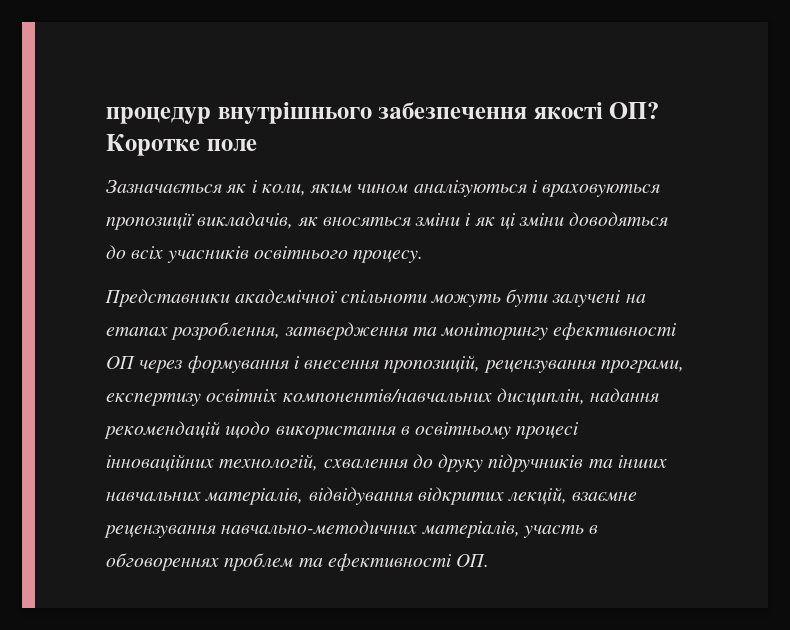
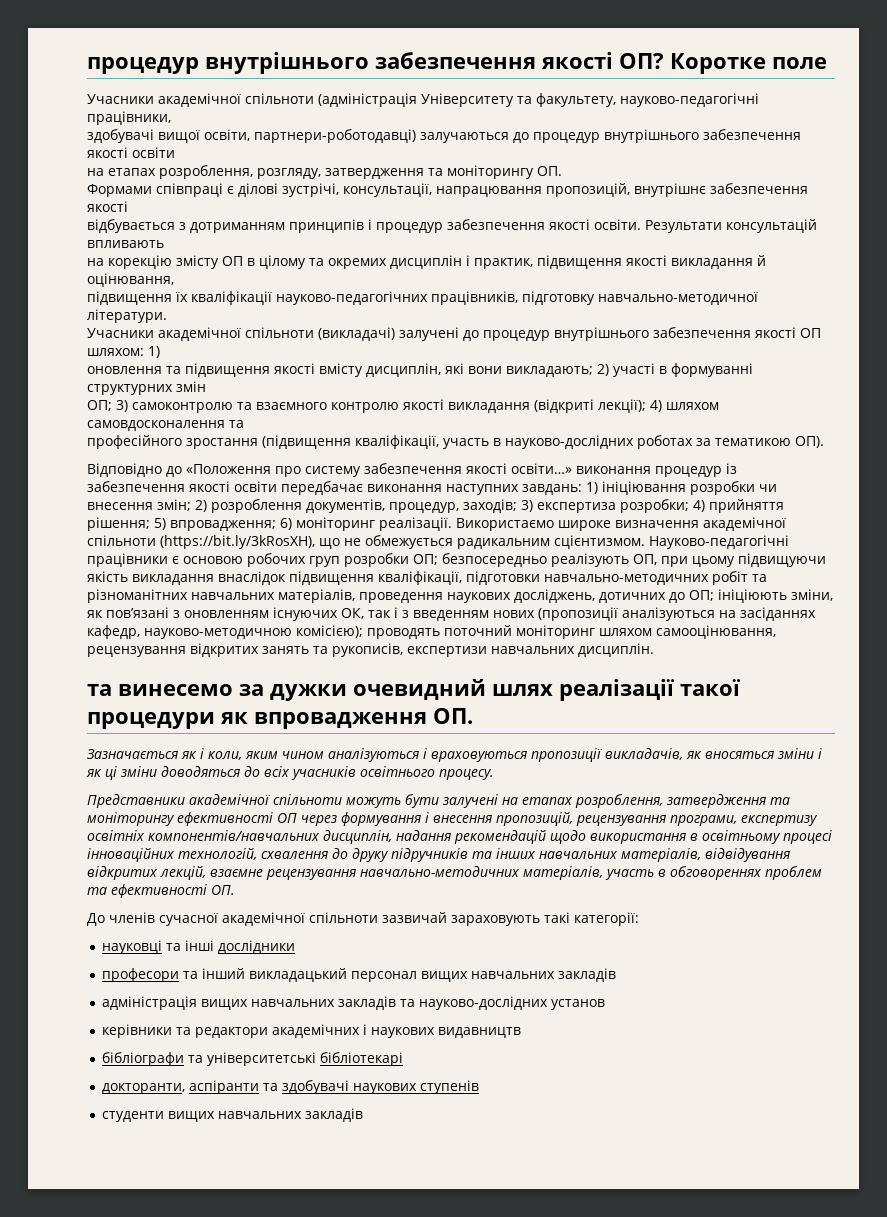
(257, 145) none -> [87,93,759,107] [87,111,171,125] [87,129,801,143] [87,147,175,158] [87,165,562,179] [87,183,808,197] [87,201,128,212] [87,219,817,233] [87,240,164,248] [87,255,766,269] [87,273,174,287] [87,291,758,305] [87,309,167,323] [87,327,821,341] [87,346,160,358] [87,363,753,377] [87,381,206,395] [87,399,719,413] [87,420,244,431] [87,435,824,449] [87,463,737,477] [87,481,777,495] [87,499,784,513] [87,517,786,531] [87,535,789,549] [87,553,826,567] [87,571,767,585] [87,589,833,603] [87,607,816,621] [87,625,776,639] [87,643,654,657] [87,679,741,701] [87,708,473,729] // Учасники академічної спільноти (адміністрація Університету та факультету, науково-педагогічні працівники, // здобувачі вищої освіти, партнери-роботодавці) залучаються до процедур внутрішнього забезпечення якості освіти // на етапах розроблення, розгляду, затвердження та моніторингу ОП. // Формами співпраці є ділові зустрічі, консультації, напрацювання пропозицій, внутрішнє забезпечення якості // відбувається з дотриманням принципів і процедур забезпечення якості освіти. Результати консультацій впливають // на корекцію змісту ОП в цілому та окремих дисциплін і практик, підвищення якості викладання й оцінювання, // підвищення їх кваліфікації науково-педагогічних працівників, підготовку навчально-методичної літератури. // Учасники академічної спільноти (викладачі) залучені до процедур внутрішнього забезпечення якості ОП шляхом: 1) // оновлення та підвищення якості вмісту дисциплін, які вони викладають; 2) участі в формуванні структурних змін // ОП; 3) самоконтролю та взаємного контролю якості викладання (відкриті лекції); 4) шляхом самовдосконалення та // професійного зростання (підвищення кваліфікації, участь в науково-дослідних роботах за тематикою ОП). // Відповідно до «Положення про систему забезпечення якості освіти…» виконання процедур із забезпечення якості освіти передбачає виконання наступних завдань: 1) ініціювання розробки чи внесення змін; 2) розроблення документів, процедур, заходів; 3) експертиза розробки; 4) прийняття рішення; 5) впровадження; 6) моніторинг реалізації. Використаємо широке визначення академічної спільноти (https://bit.ly/3kRosXH), що не обмежується радикальним сцієнтизмом. Науково-педагогічні працівники є основою робочих груп розробки ОП; безпосередньо реалізують ОП, при цьому підвищуючи якість викладання внаслідок підвищення кваліфікації, підготовки навчально-методичних робіт та різноманітних навчальних матеріалів, проведення наукових досліджень, дотичних до ОП; ініціюють зміни, як пов’язані з оновленням існуючих ОК, так і з введенням нових (пропозиції аналізуються на засіданнях кафедр, науково-методичною комісією); проводять поточний моніторинг шляхом самооцінювання, рецензування відкритих занять та рукописів, експертизи навчальних дисциплін. // та винесемо за дужки очевидний шлях реалізації такої процедури як впровадження ОП.
(490, 560) none -> [87,912,639,926] [102,940,296,954] [102,968,617,982] [102,996,606,1010] [102,1024,522,1038] [102,1052,404,1066] [102,1080,480,1094] [102,1108,364,1122] // До членів сучасної академічної спільноти зазвичай зараховують такі категорії: // науковці та інші дослідники // професори та інший викладацький персонал вищих навчальних закладів // адміністрація вищих навчальних закладів та науково-дослідних установ // керівники та редактори академічних і наукових видавництв // бібліографи та університетські бібліотекарі // докторанти, аспіранти та здобувачі наукових ступенів // студенти вищих навчальних закладів

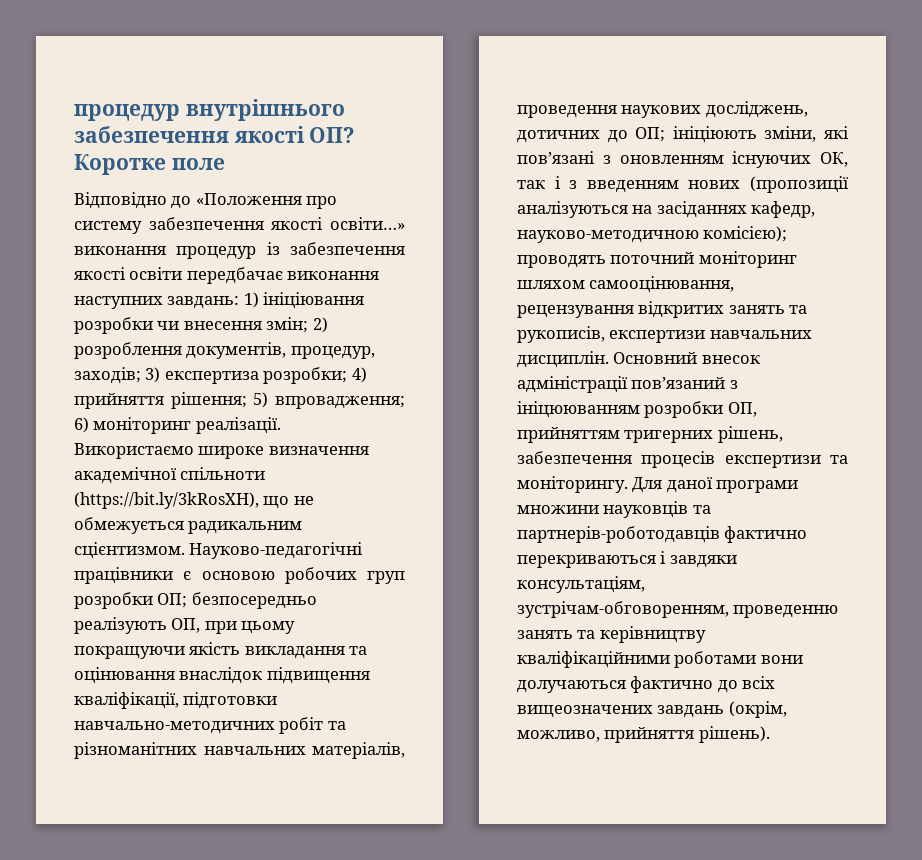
[87,93,759,107] [87,111,171,125] [87,129,801,143] [87,147,175,158] [87,165,562,179] [87,183,808,197] [87,201,128,212] [87,219,817,233] [87,240,164,248] [87,255,766,269] [87,273,174,287] [87,291,758,305] [87,309,167,323] [87,327,821,341] [87,346,160,358] [87,363,753,377] [87,381,206,395] [87,399,719,413] [87,420,244,431] [87,435,824,449] // Учасники академічної спільноти (адміністрація Університету та факультету, науково-педагогічні працівники, // здобувачі вищої освіти, партнери-роботодавці) залучаються до процедур внутрішнього забезпечення якості освіти // на етапах розроблення, розгляду, затвердження та моніторингу ОП. // Формами співпраці є ділові зустрічі, консультації, напрацювання пропозицій, внутрішнє забезпечення якості // відбувається з дотриманням принципів і процедур забезпечення якості освіти. Результати консультацій впливають // на корекцію змісту ОП в цілому та окремих дисциплін і практик, підвищення якості викладання й оцінювання, // підвищення їх кваліфікації науково-педагогічних працівників, підготовку навчально-методичної літератури. // Учасники академічної спільноти (викладачі) залучені до процедур внутрішнього забезпечення якості ОП шляхом: 1) // оновлення та підвищення якості вмісту дисциплін, які вони викладають; 2) участі в формуванні структурних змін // ОП; 3) самоконтролю та взаємного контролю якості викладання (відкриті лекції); 4) шляхом самовдосконалення та // професійного зростання (підвищення кваліфікації, участь в науково-дослідних роботах за тематикою ОП). -> (225, 164) none
[738,553,826,567] підвищуючи -> [74,646,185,659] покращуючи
(214, 579) none -> [349,646,368,655] [74,667,175,684] та оцінювання
[87,610,103,618] як -> [824,126,849,139] які
[87,679,741,701] [87,708,473,729] [86,748,822,762] [86,766,494,780] [87,794,790,808] [87,812,818,826] [87,830,832,844] [87,848,790,862] [87,866,822,880] [87,884,235,898] [87,912,639,926] [102,940,296,954] [102,968,617,982] [102,996,606,1010] [102,1024,522,1038] [102,1052,404,1066] [102,1080,480,1094] [102,1108,364,1122] // та винесемо за дужки очевидний шлях реалізації такої процедури як впровадження ОП. // Зазначається як і коли, яким чином аналізуються і враховуються пропозиції викладачів, як вносяться зміни і як ці зміни доводяться до всіх учасників освітнього процесу. // Представники академічної спільноти можуть бути залучені на етапах розроблення, затвердження та моніторингу ефективності ОП через формування і внесення пропозицій, рецензування програми, експертизу освітніх компонентів/навчальних дисциплін, надання рекомендацій щодо використання в освітньому процесі інноваційних технологій, схвалення до друку підручників та інших навчальних матеріалів, відвідування відкритих лекцій, взаємне рецензування навчально-методичних матеріалів, участь в обговореннях проблем та ефективності ОП. // До членів сучасної академічної спільноти зазвичай зараховують такі категорії: // науковці та інші дослідники // професори та інший викладацький персонал вищих навчальних закладів // адміністрація вищих навчальних закладів та науково-дослідних установ // керівники та редактори академічних і наукових видавництв // бібліографи та університетські бібліотекарі // докторанти, аспіранти та здобувачі наукових ступенів // студенти вищих навчальних закладів -> [613,352,760,364] [517,376,738,393] [517,401,757,418] [517,426,783,443] [517,451,848,468] [517,476,799,493] [517,501,711,518] [517,526,808,543] [517,551,737,568] [517,576,645,593] [517,601,839,618] [517,626,706,643] [517,651,803,668] [517,676,776,693] [517,701,787,718] [517,726,770,743] Основний внесок адміністрації пов’язаний з ініцююванням розробки ОП, прийняттям тригерних рішень, забезпечення процесів експертизи та моніторингу. Для даної програми множини науковців та партнерів-роботодавців фактично перекриваються і завдяки консультаціям, зустрічам-обговоренням, проведенню занять та керівництву кваліфікаційними роботами вони долучаються фактично до всіх вищеозначених завдань (окрім, можливо, прийняття рішень).

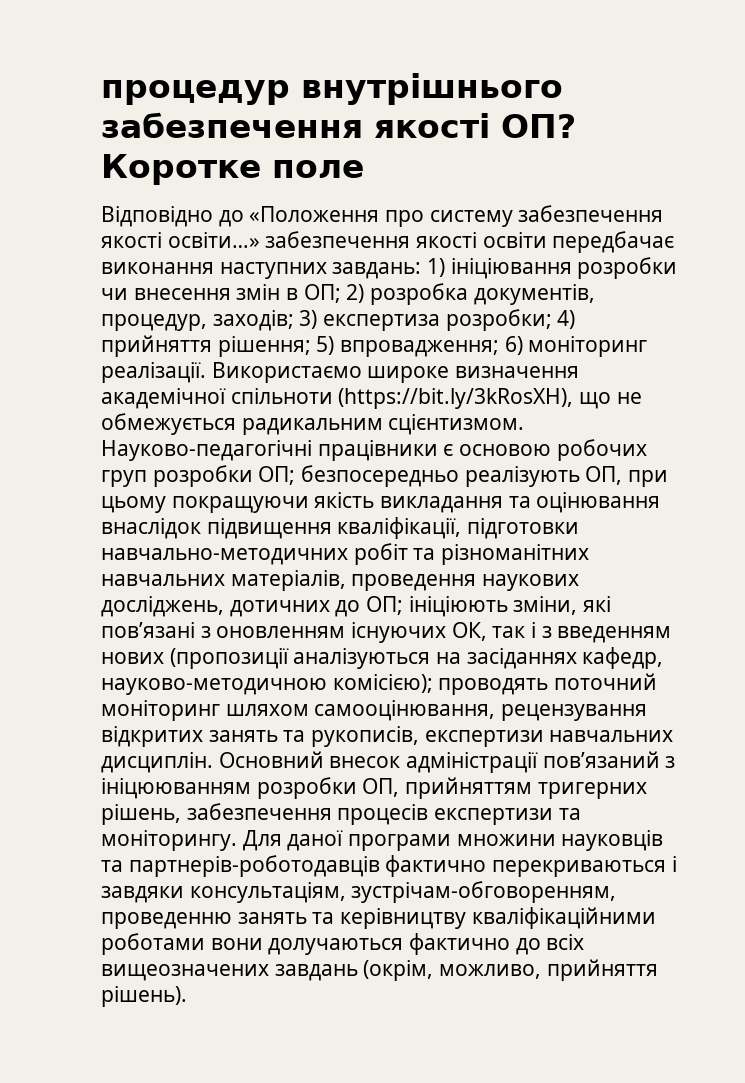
[74,242,280,259] виконання процедур із -> (260, 240) none
[266,317,328,333] [74,342,182,359] змін; 2) розроблення -> [236,283,469,305] змін в ОП; 2) розробка

